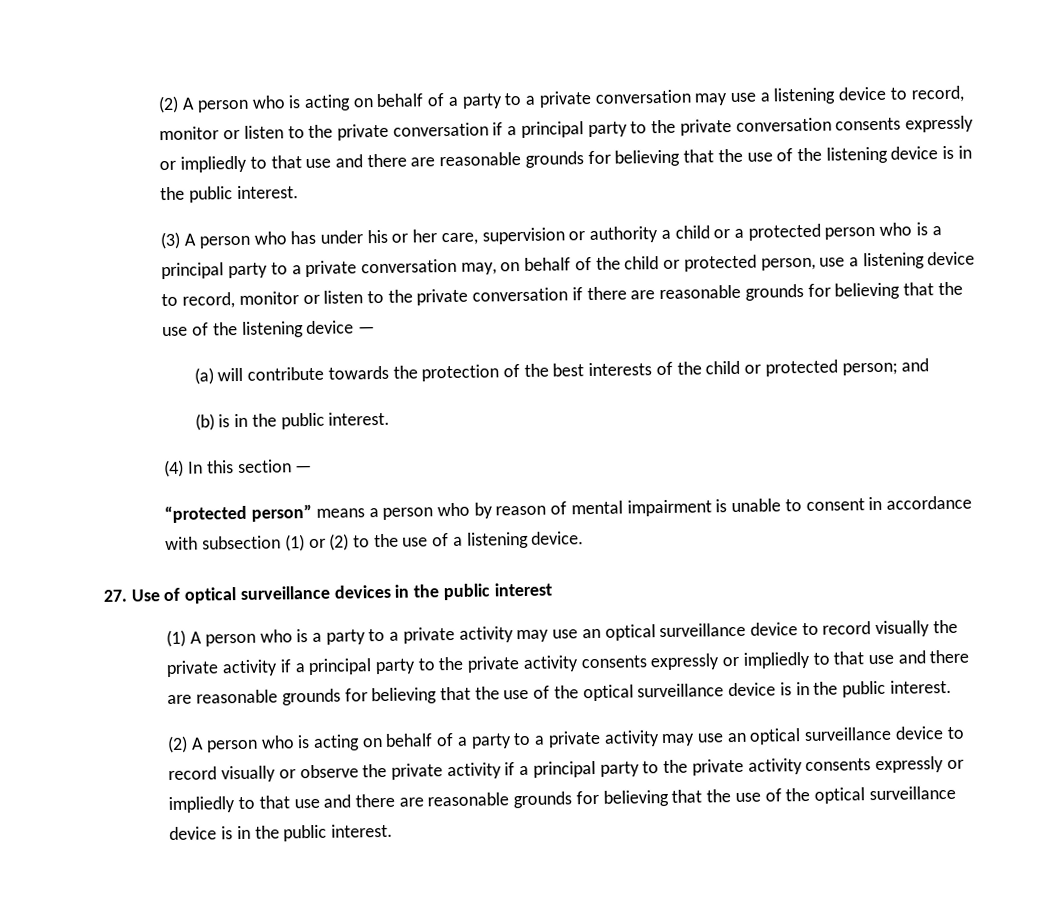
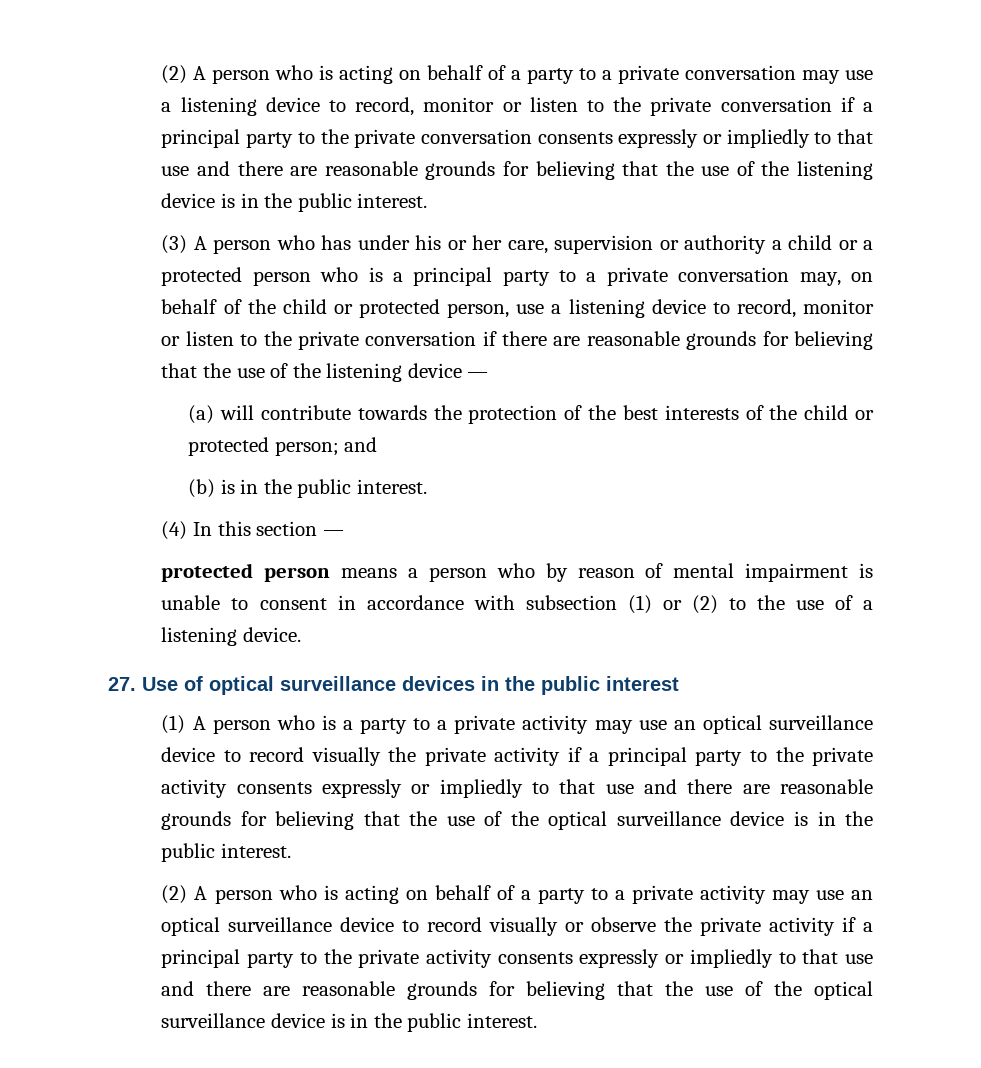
[164,503,313,524] “protected person” -> [161,563,331,582] protected person

